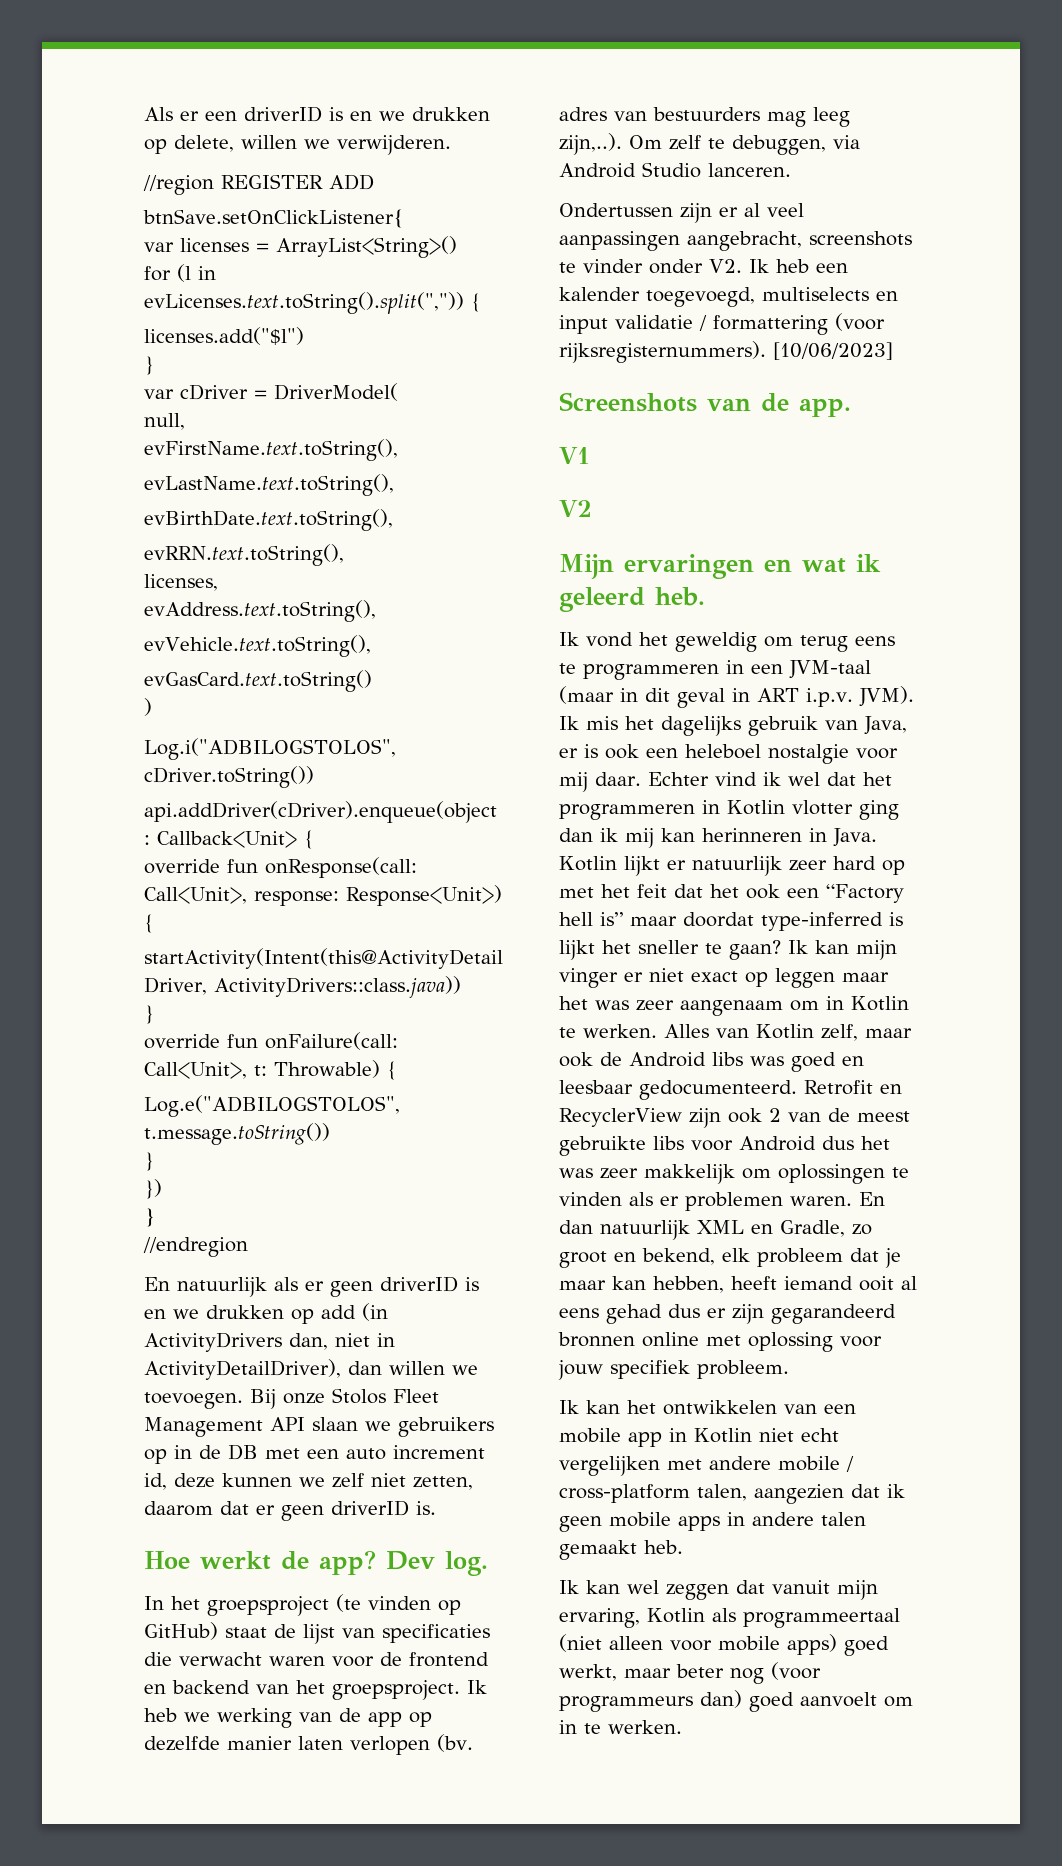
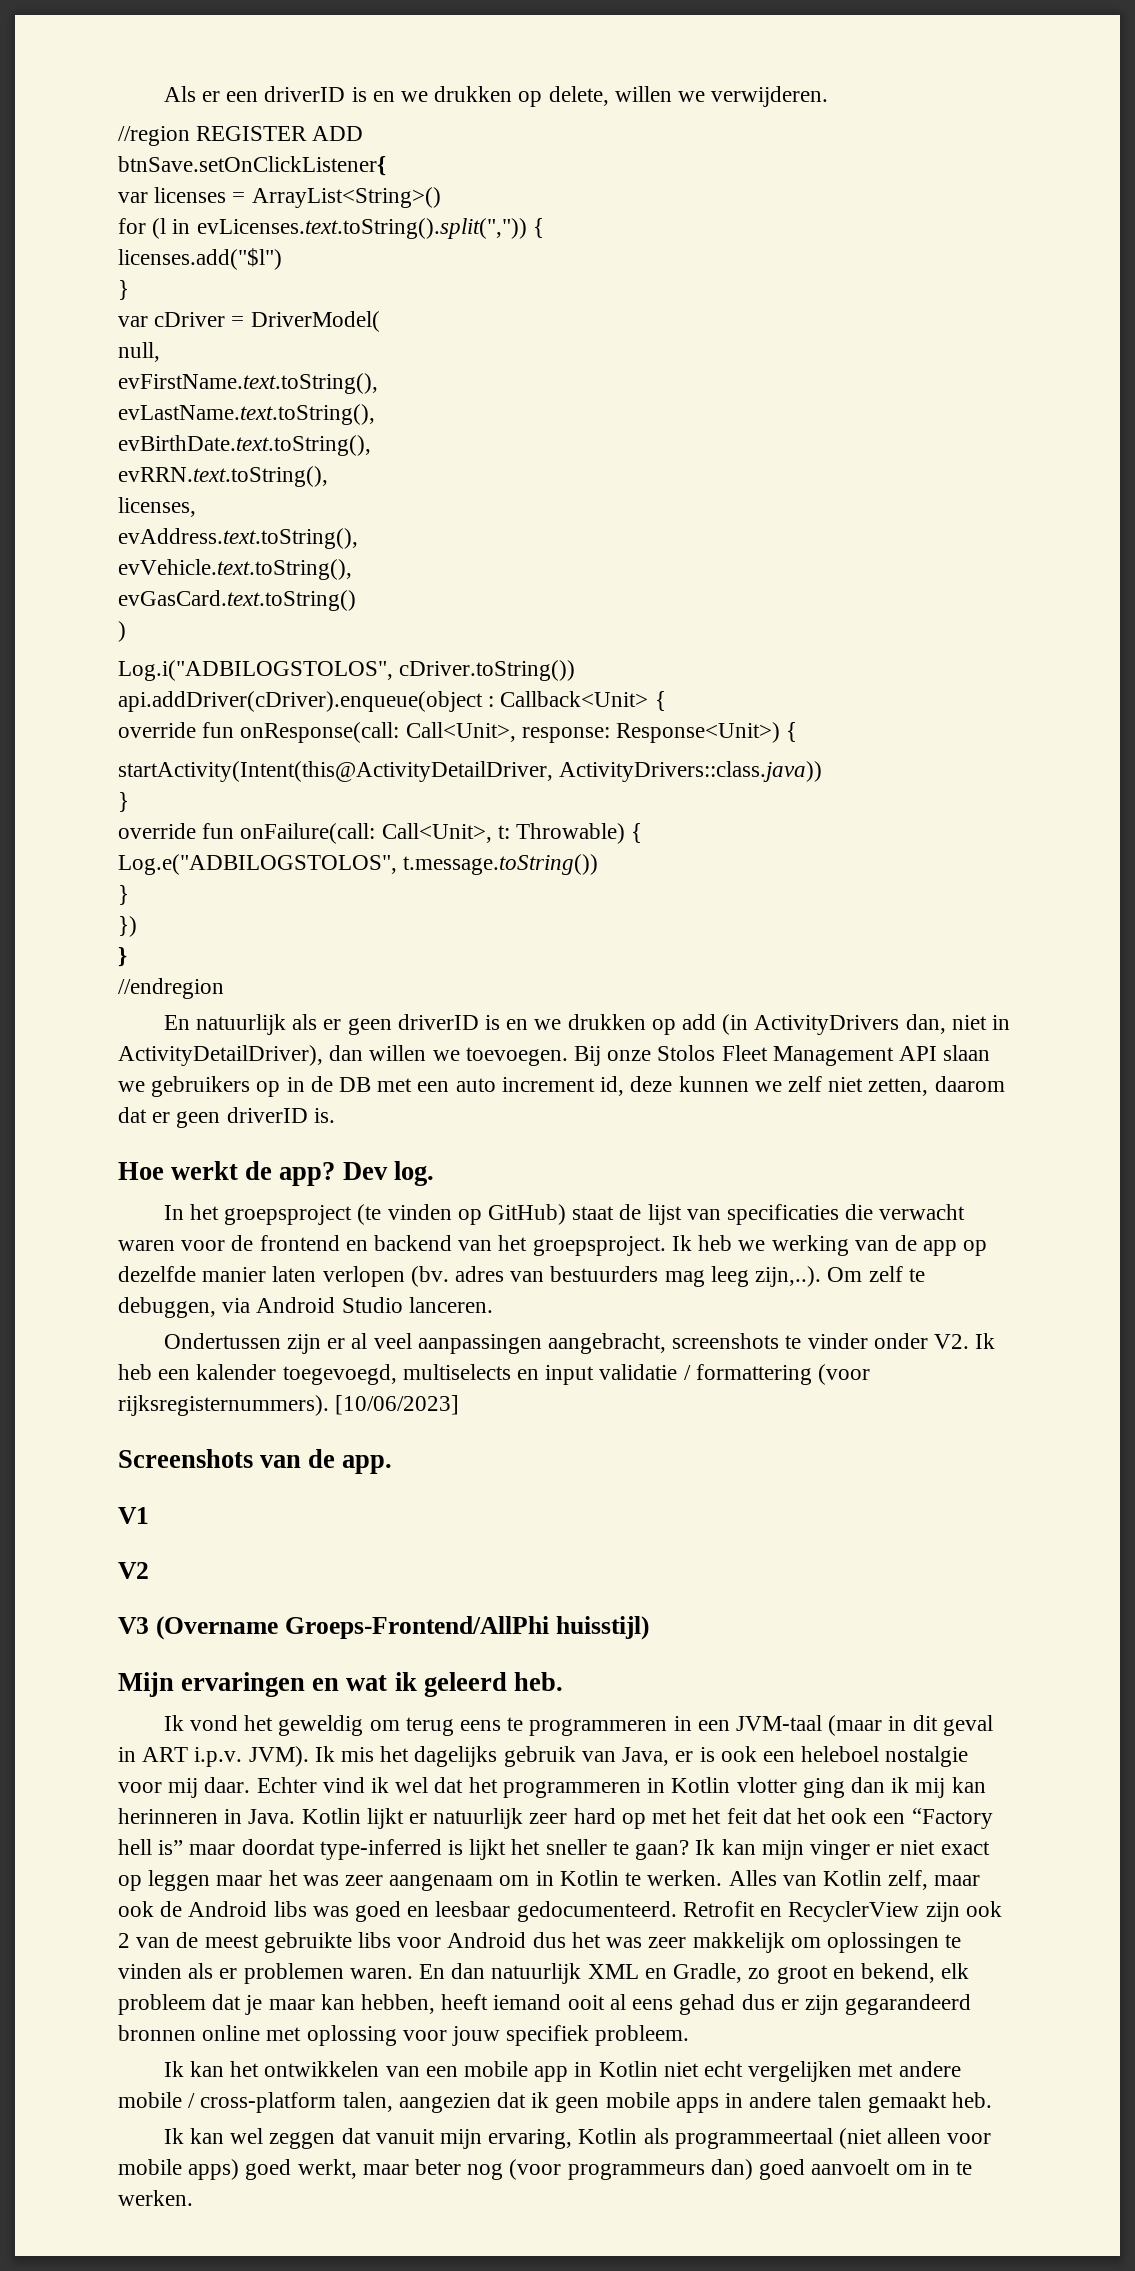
(592, 508) none -> [118,1616,649,1640] // V3 (Overname Groeps-Frontend/AllPhi huisstijl)

